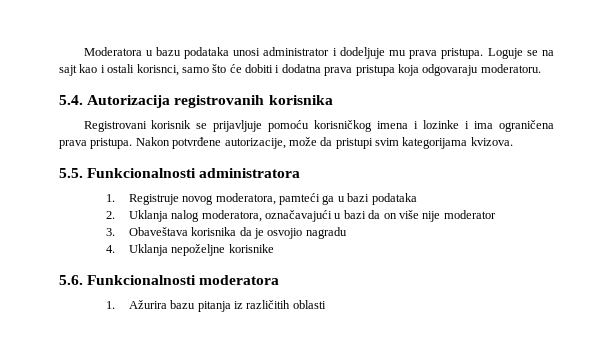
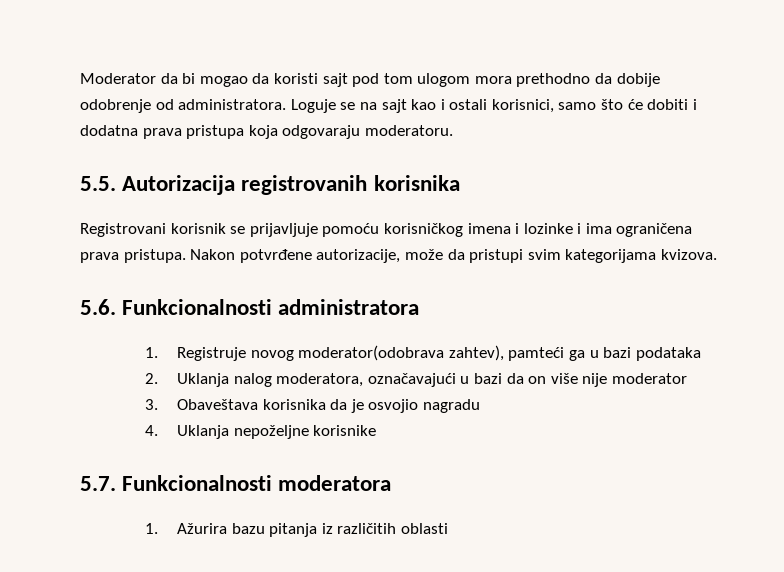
[83,47,484,59] Moderatora u bazu podataka unosi administrator i dodeljuje mu prava pristupa. -> [80,73,660,87] [80,99,287,113] Moderator da bi mogao da koristi sajt pod tom ulogom mora prethodno da dobije odobrenje od administratora.
[136,64,179,76] korisnci, -> [491,99,554,113] korisnici,
[59,95,83,105] 5.4. -> [80,176,116,191] 5.5.
[59,168,83,178] 5.5. -> [80,299,116,315] 5.6.
[215,193,276,205] moderatora, -> [298,345,504,361] moderator(odobrava zahtev),
[59,275,83,285] 5.6. -> [80,476,116,491] 5.7.

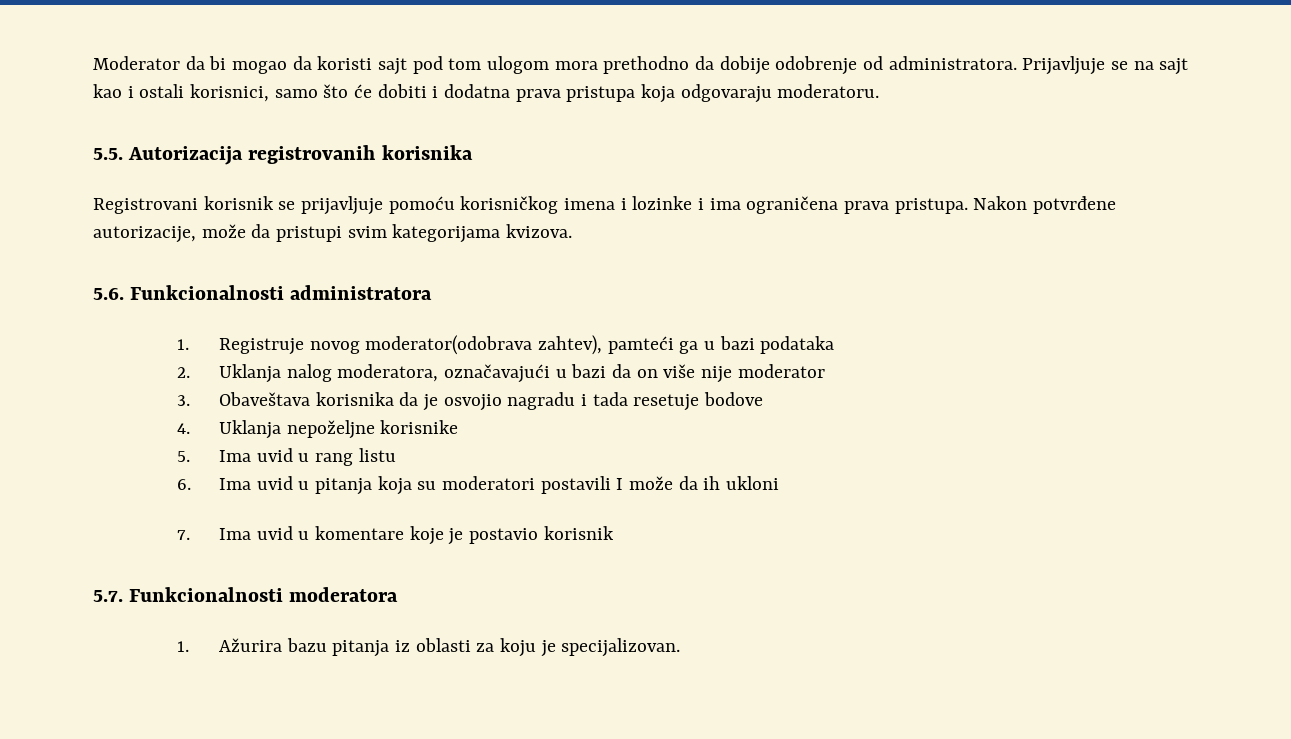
[290,99,336,113] Loguje -> [1022,56,1106,75] Prijavljuje
(480, 406) none -> [580,392,764,411] i tada resetuje bodove
(377, 430) none -> [176,448,396,466] [176,476,780,495] [176,526,614,545] // 5. Ima uvid u rang listu // 6. Ima uvid u pitanja koja su moderatori postavili I može da ih ukloni // 7. Ima uvid u komentare koje je postavio korisnik
[337,523,448,534] različitih oblasti -> [415,638,681,657] oblasti za koju je specijalizovan.

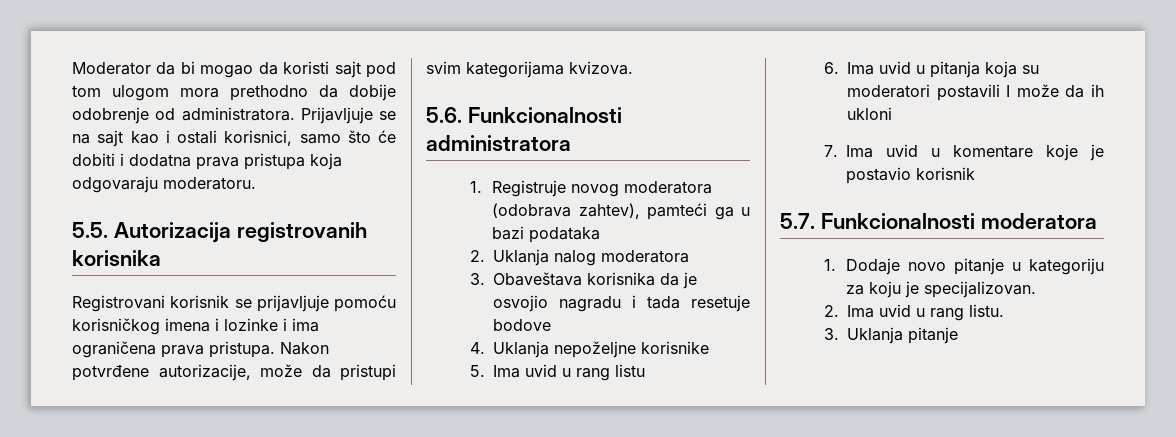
[365,335,533,355] moderator(odobrava -> [624,181,713,194] [492,203,572,218] moderatora (odobrava
[337,364,825,383] moderatora, označavajući u bazi da on više nije moderator -> [601,250,690,263] moderatora
[218,638,471,657] Ažurira bazu pitanja iz oblasti -> [846,258,1104,275] Dodaje novo pitanje u kategoriju
(681, 647) none -> [824,304,1005,321] [824,327,959,344] // 2. Ima uvid u rang listu. // 3. Uklanja pitanje

